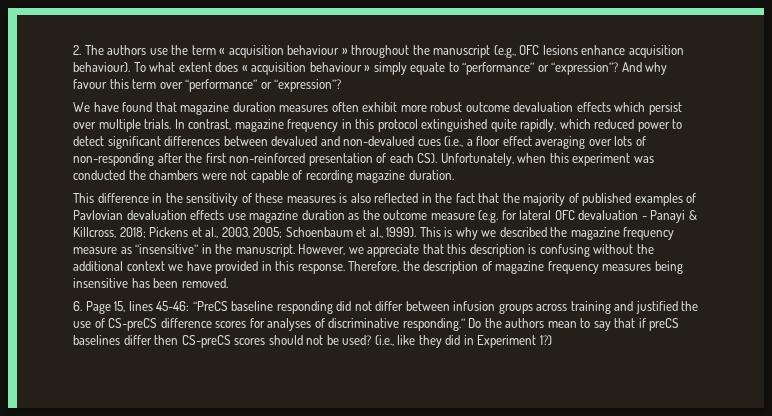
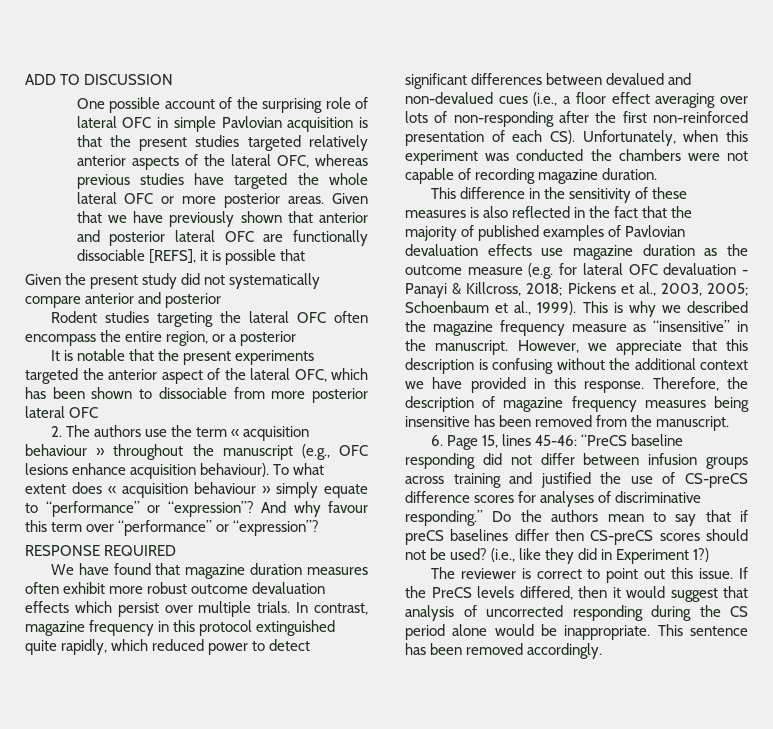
(73, 50) none -> [25,74,174,85] [76,97,368,113] [76,116,368,132] [76,135,369,151] [76,154,368,170] [76,173,369,189] [76,192,368,208] [76,211,368,227] [76,230,368,246] [76,249,305,265] [25,273,321,289] [25,292,222,308] [50,311,368,327] [25,330,297,346] [50,349,315,365] [25,368,368,384] [25,387,369,403] [25,406,99,418] ADD TO DISCUSSION // One possible account of the surprising role of lateral OFC in simple Pavlovian acquisition is that the present studies targeted relatively anterior aspects of the lateral OFC, whereas previous studies have targeted the whole lateral OFC or more posterior areas. Given that we have previously shown that anterior and posterior lateral OFC are functionally dissociable [REFS], it is possible that // Given the present study did not systematically compare anterior and posterior // Rodent studies targeting the lateral OFC often encompass the entire region, or a posterior // It is notable that the present experiments targeted the anterior aspect of the lateral OFC, which has been shown to dissociable from more posterior lateral OFC //
(342, 85) none -> [25,545,177,556] // RESPONSE REQUIRED
[181,278,228,288] removed. -> [535,415,730,431] removed from the manuscript.
(552, 340) none -> [430,567,748,583] [405,586,748,602] [405,605,748,621] [405,624,748,640] [405,643,603,659] // The reviewer is correct to point out this issue. If the PreCS levels differed, then it would suggest that analysis of uncorrected responding during the CS period alone would be inappropriate. This sentence has been removed accordingly.

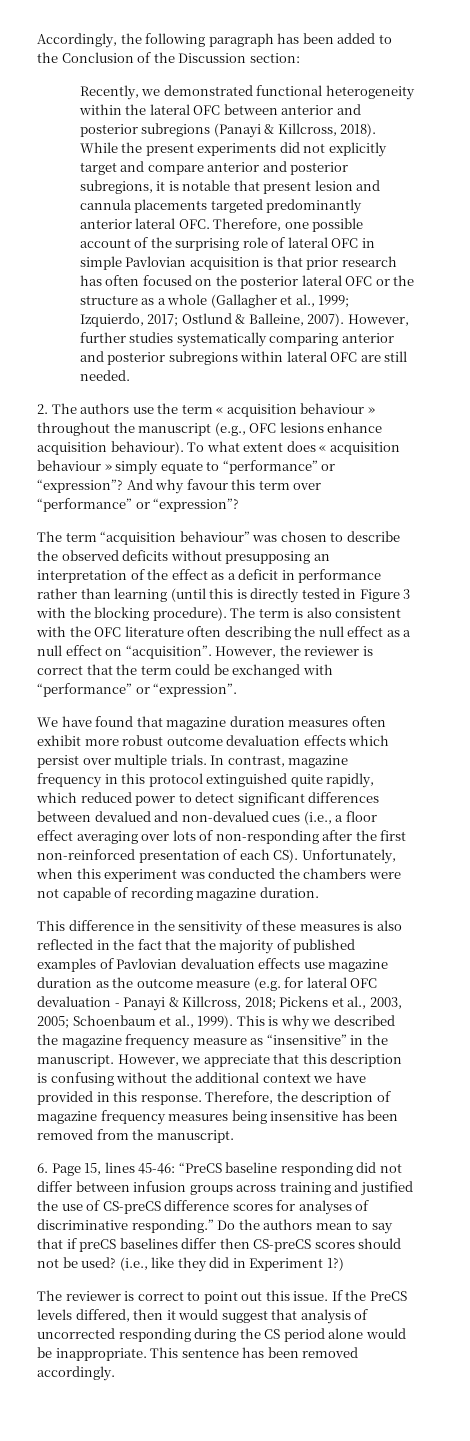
[25,74,174,85] [76,98,105,109] ADD TO DISCUSSION // One -> [37,33,392,48] [37,52,300,63] [79,85,415,100] [78,104,361,115] [79,123,377,138] [79,142,387,157] [79,161,349,175] [79,180,381,194] [79,199,363,214] [79,218,309,231] Accordingly, the following paragraph has been added to the Conclusion of the Discussion section: // Recently, we demonstrated functional heterogeneity within the lateral OFC between anterior and posterior subregions (Panayi & Killcross, 2018). While the present experiments did not explicitly target and compare anterior and posterior subregions, it is notable that present lesion and cannula placements targeted predominantly anterior lateral OFC. Therefore, one
[109,135,369,151] [76,154,368,170] [76,173,369,189] [76,192,368,208] [76,211,368,227] [76,230,166,246] the present studies targeted relatively anterior aspects of the lateral OFC, whereas previous studies have targeted the whole lateral OFC or more posterior areas. Given that we have previously shown that anterior and posterior -> [306,256,397,270] [79,275,415,289] [79,294,350,308] [79,313,409,327] [79,332,394,347] [79,351,284,365] prior research has often focused on the posterior lateral OFC or the structure as a whole (Gallagher et al., 1999; Izquierdo, 2017; Ostlund & Balleine, 2007). However, further studies systematically comparing anterior and posterior subregions within
[292,230,368,246] [76,249,305,265] [25,273,321,289] [25,292,222,308] [50,311,368,327] [25,330,297,346] [50,349,315,365] [25,368,368,384] [25,387,369,403] [25,406,99,418] functionally dissociable [REFS], it is possible that // Given the present study did not systematically compare anterior and posterior // Rodent studies targeting the lateral OFC often encompass the entire region, or a posterior // It is notable that the present experiments targeted the anterior aspect of the lateral OFC, which has been shown to dissociable from more posterior lateral OFC -> [384,351,408,362] [79,370,130,381] still needed.
[25,545,177,556] RESPONSE REQUIRED -> [37,531,400,545] [37,550,330,564] [37,569,382,583] [37,588,411,603] [36,607,402,621] [36,626,412,640] [37,645,373,659] [37,664,333,678] [37,683,238,697] The term “acquisition behaviour” was chosen to describe the observed deficits without presupposing an interpretation of the effect as a deficit in performance rather than learning (until this is directly tested in Figure 3 with the blocking procedure). The term is also consistent with the OFC literature often describing the null effect as a null effect on “acquisition”. However, the reviewer is correct that the term could be exchanged with “performance” or “expression”.

